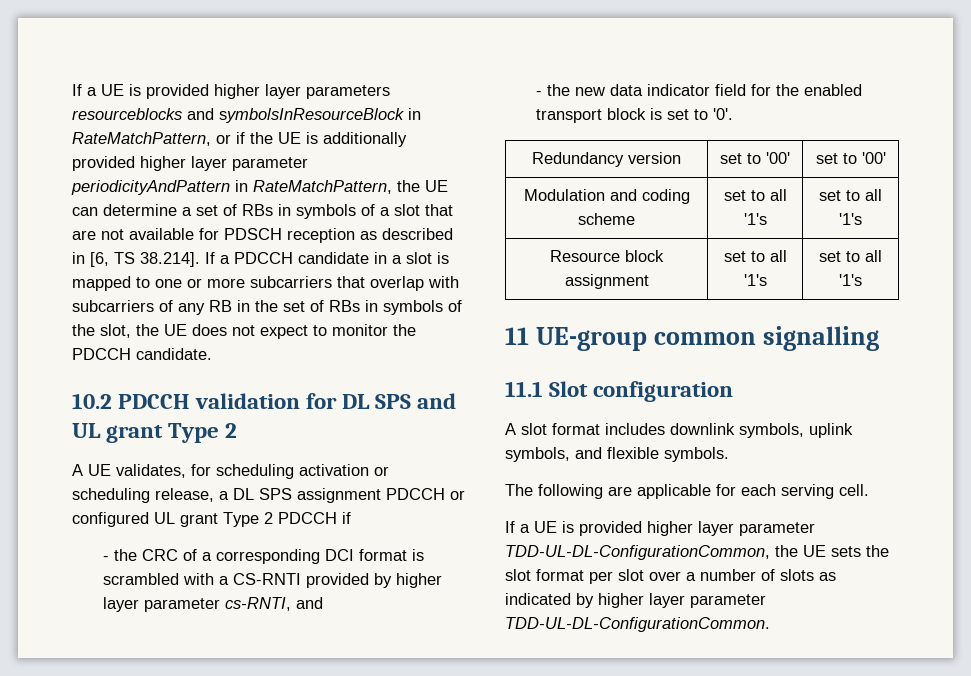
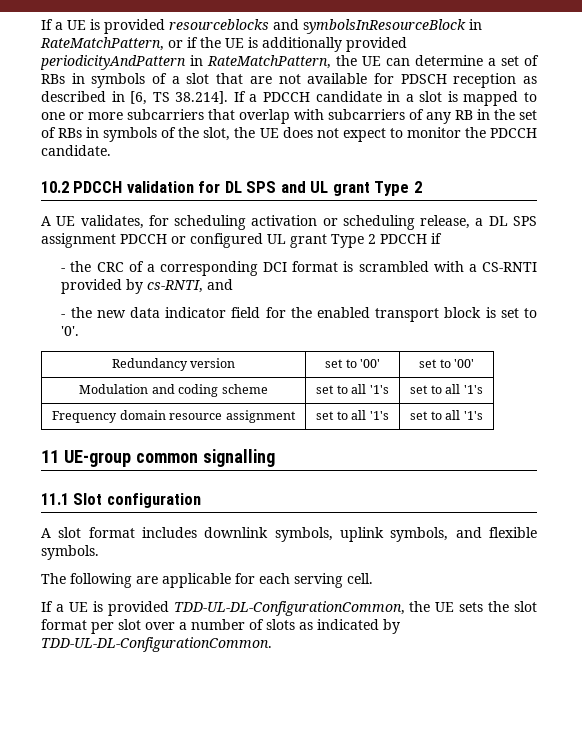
[72,84,390,99] If a UE is provided higher layer parameters -> [41,19,165,34] If a UE is provided
[140,156,308,171] higher layer parameter -> (407, 44) none
[395,573,442,588] [102,597,220,612] higher layer parameter -> (144, 286) none
[550,250,664,262] Resource block -> [52,410,223,423] Frequency domain resource
[647,521,815,536] higher layer parameter -> (169, 608) none
[598,593,766,608] higher layer parameter -> (400, 626) none

